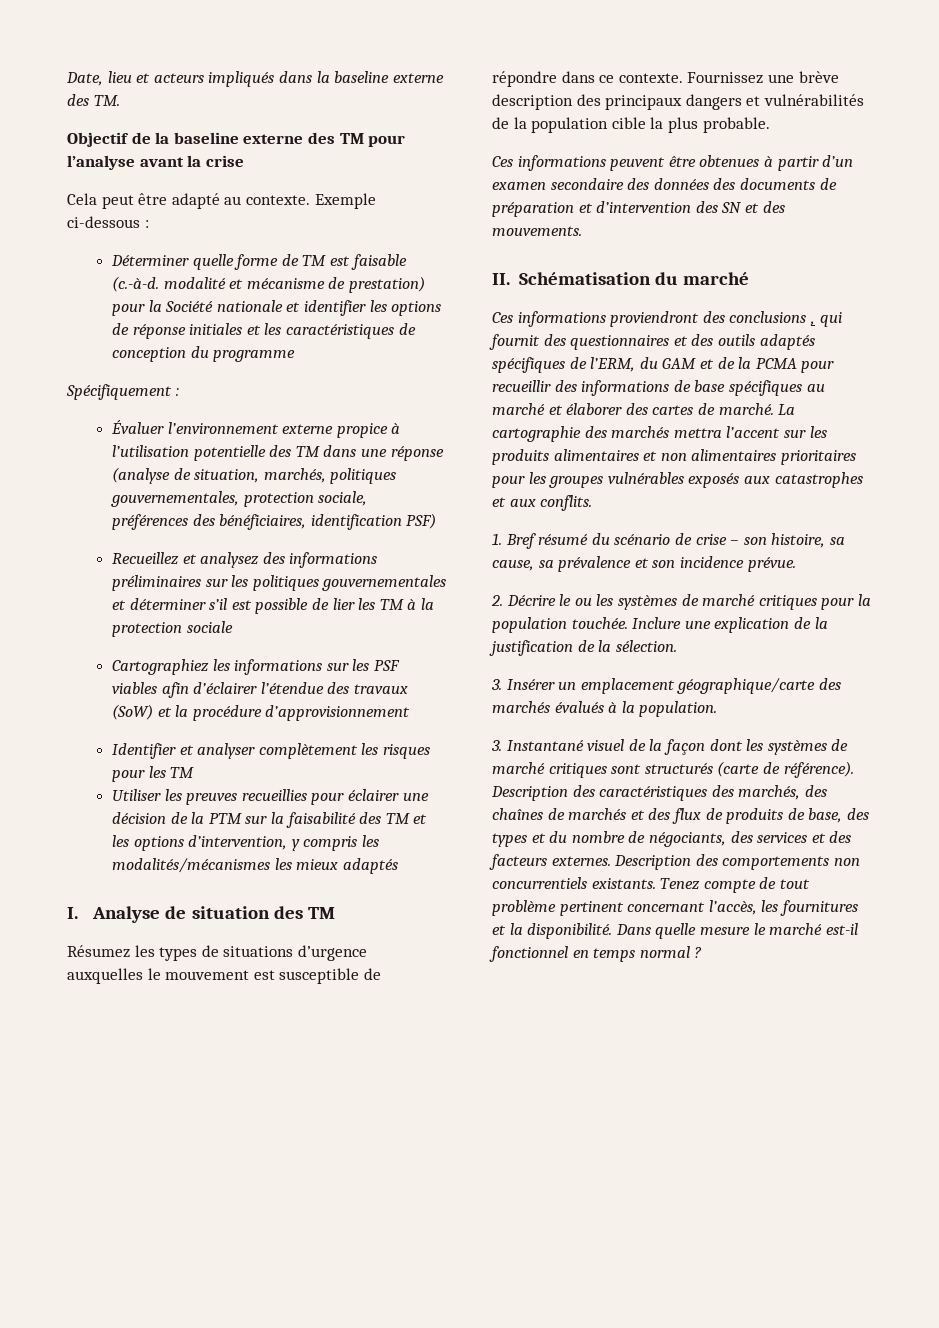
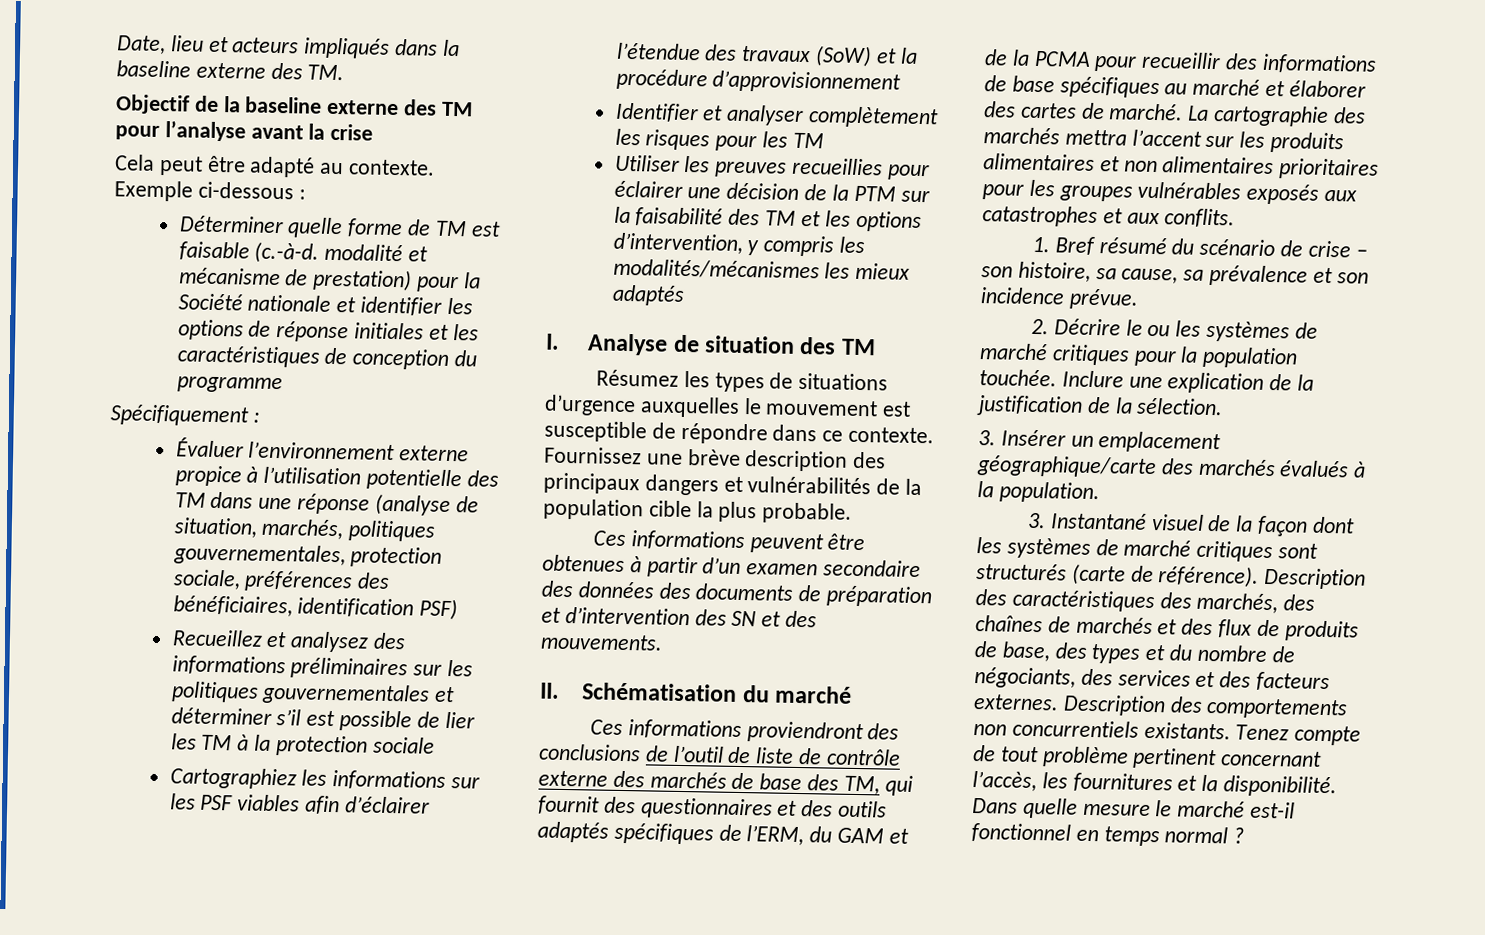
[809,321,815,326] , -> [644,745,901,766] [538,770,880,795] de l’outil de liste de contrôle externe des marchés de base des TM,

